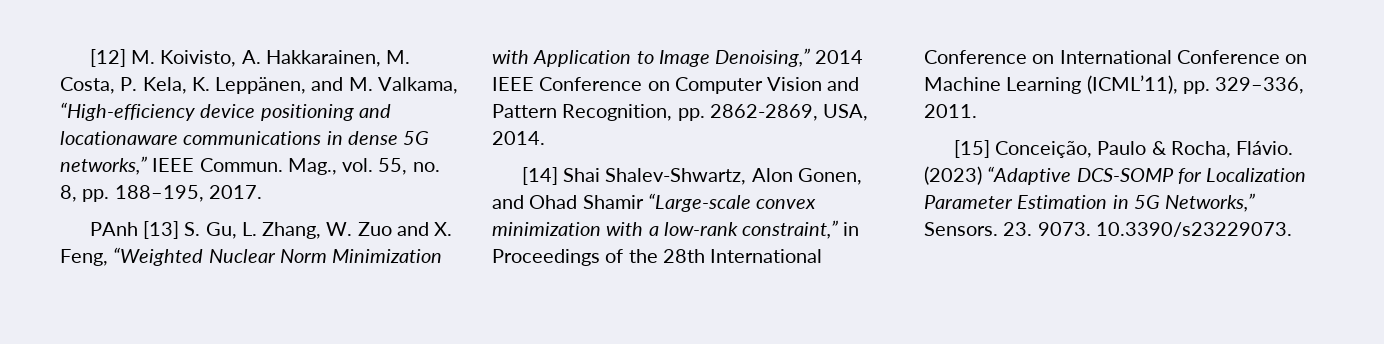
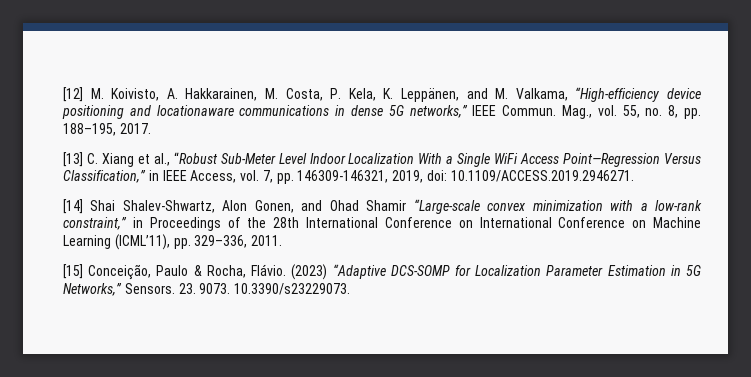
[89,221,453,239] [60,247,443,266] [492,48,864,67] [492,77,860,94] [492,104,869,121] [492,131,545,145] PAnh [13] S. Gu, L. Zhang, W. Zuo and X. Feng, “Weighted Nuclear Norm Minimization with Application to Image Denoising,” 2014 IEEE Conference on Computer Vision and Pattern Recognition, pp. 2862-2869, USA, 2014. -> [63,152,701,167] [63,170,634,184] [13] C. Xiang et al., “Robust Sub-Meter Level Indoor Localization With a Single WiFi Access Point—Regression Versus Classification,” in IEEE Access, vol. 7, pp. 146309-146321, 2019, doi: 10.1109/ACCESS.2019.2946271.

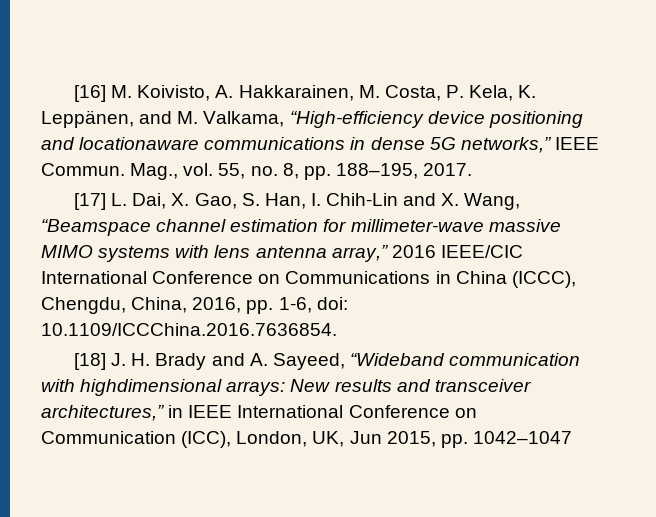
[63,87,83,102] [12] -> [74,85,107,102] [16]
[63,152,701,167] [63,170,634,184] [63,199,702,214] [63,217,701,231] [63,234,283,250] [63,264,701,280] [63,283,351,296] [13] C. Xiang et al., “Robust Sub-Meter Level Indoor Localization With a Single WiFi Access Point—Regression Versus Classification,” in IEEE Access, vol. 7, pp. 146309-146321, 2019, doi: 10.1109/ACCESS.2019.2946271. // [14] Shai Shalev-Shwartz, Alon Gonen, and Ohad Shamir “Large-scale convex minimization with a low-rank constraint,” in Proceedings of the 28th International Conference on International Conference on Machine Learning (ICML’11), pp. 329–336, 2011. // [15] Conceição, Paulo & Rocha, Flávio. (2023) “Adaptive DCS-SOMP for Localization Parameter Estimation in 5G Networks,” Sensors. 23. 9073. 10.3390/s23229073. -> [74,193,521,210] [41,219,561,236] [41,245,523,262] [41,271,576,288] [41,297,348,314] [41,323,337,336] [74,353,581,370] [41,379,531,396] [41,405,477,421] [41,431,572,448] [17] L. Dai, X. Gao, S. Han, I. Chih-Lin and X. Wang, “Beamspace channel estimation for millimeter-wave massive MIMO systems with lens antenna array,” 2016 IEEE/CIC International Conference on Communications in China (ICCC), Chengdu, China, 2016, pp. 1-6, doi: 10.1109/ICCChina.2016.7636854. // [18] J. H. Brady and A. Sayeed, “Wideband communication with highdimensional arrays: New results and transceiver architectures,” in IEEE International Conference on Communication (ICC), London, UK, Jun 2015, pp. 1042–1047

